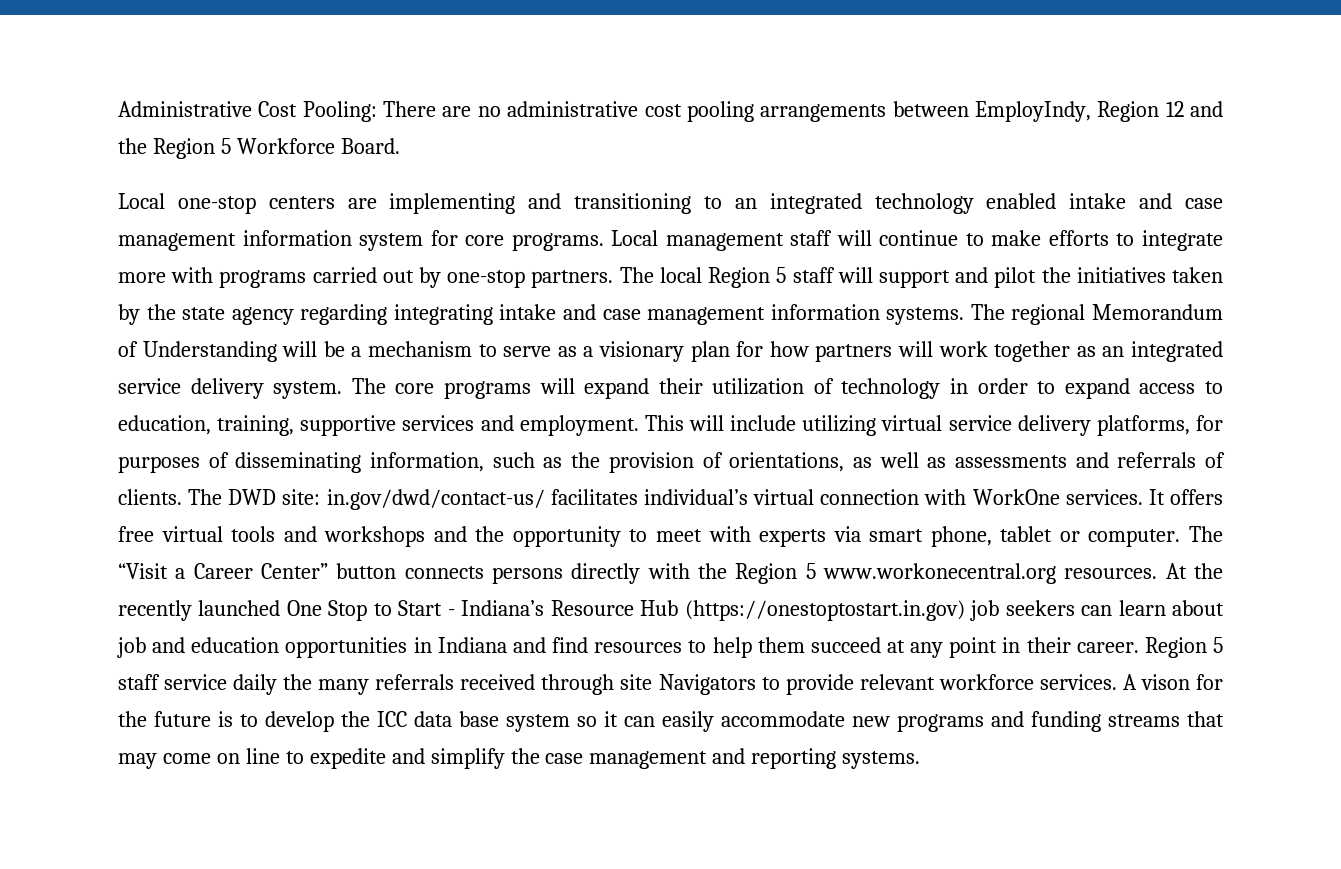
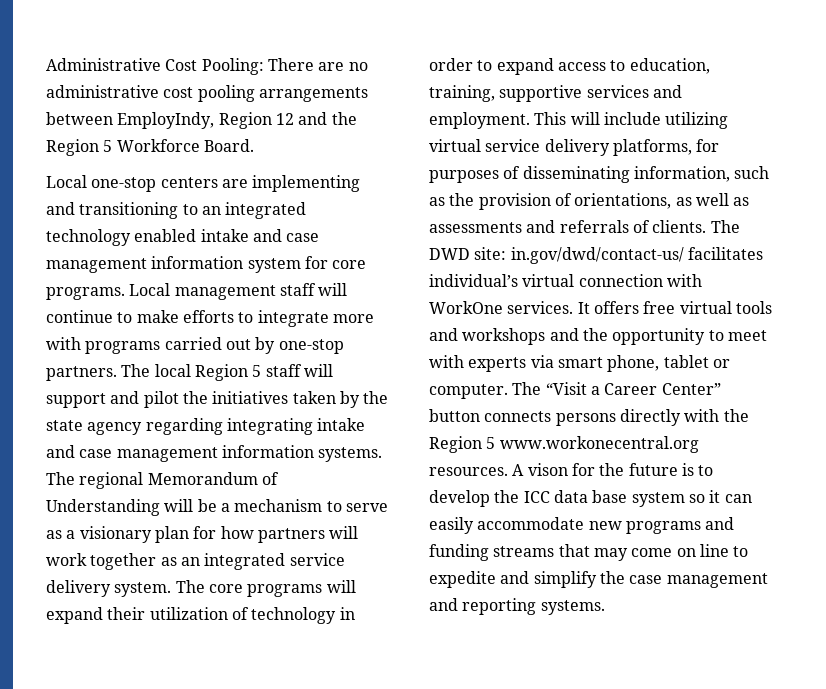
[1165,563,1223,579] [118,600,1225,621] [117,637,1223,658] [118,674,1117,695] At the recently launched One Stop to Start - Indiana’s Resource Hub (https://onestoptostart.in.gov) job seekers can learn about job and education opportunities in Indiana and find resources to help them succeed at any point in their career. Region 5 staff service daily the many referrals received through site Navigators to provide relevant workforce services. -> (508, 471) none

